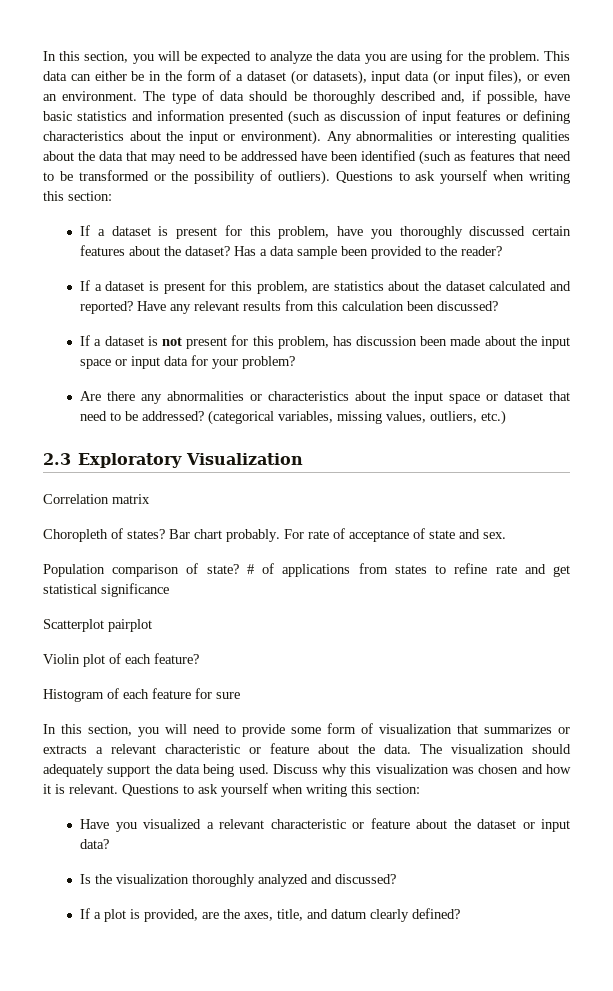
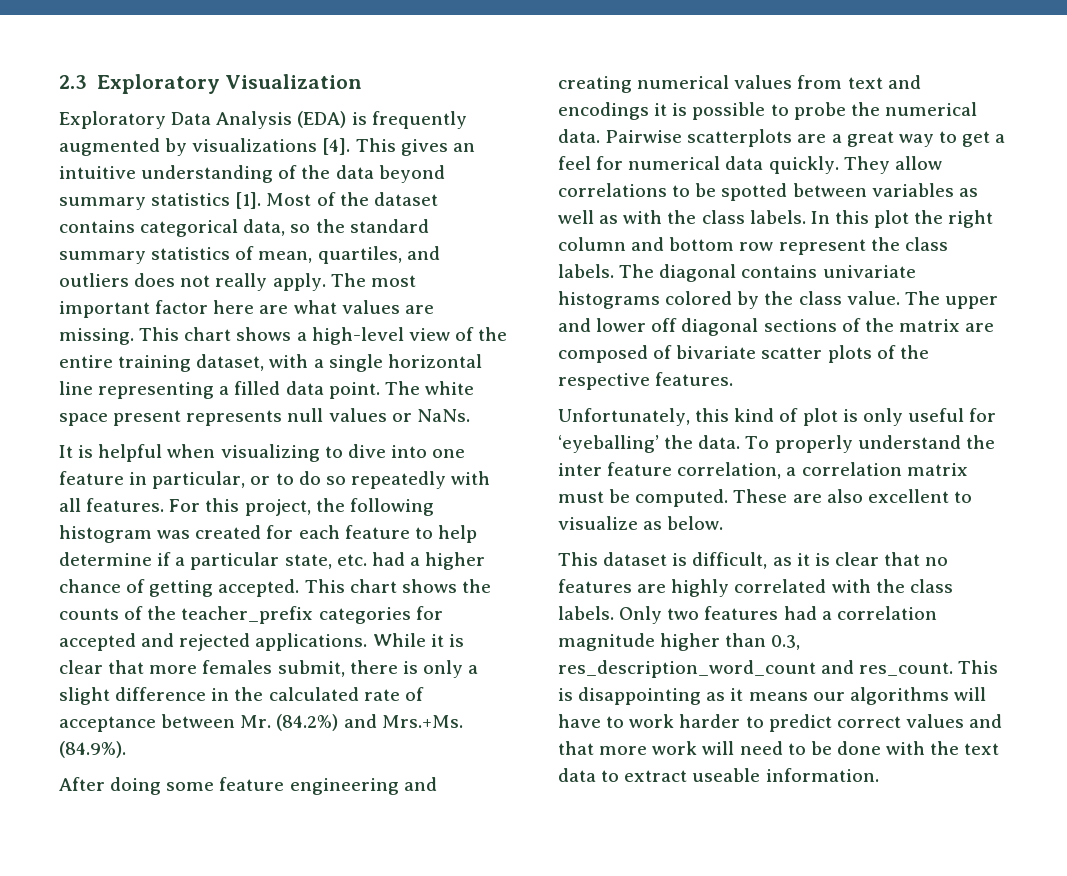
[43,50,571,64] [43,70,571,85] [43,90,570,104] [43,110,571,125] [43,130,571,145] [43,150,571,165] [43,170,571,185] [43,191,112,201] [80,225,571,239] [80,245,503,259] [80,280,571,294] [80,300,499,314] [80,335,570,349] [80,355,296,369] [80,391,571,404] [80,410,507,425] [43,453,304,468] [43,494,150,504] [43,528,506,542] [43,563,570,577] [43,583,169,597] [43,619,152,632] [43,653,199,667] [43,688,240,702] [43,723,570,737] [43,743,571,754] [43,764,572,777] [43,783,420,797] [80,818,570,832] [80,839,110,849] [80,874,397,887] [80,908,461,922] In this section, you will be expected to analyze the data you are using for the problem. This data can either be in the form of a dataset (or datasets), input data (or input files), or even an environment. The type of data should be thoroughly described and, if possible, have basic statistics and information presented (such as discussion of input features or defining characteristics about the input or environment). Any abnormalities or interesting qualities about the data that may need to be addressed have been identified (such as features that need to be transformed or the possibility of outliers). Questions to ask yourself when writing this section: // If a dataset is present for this problem, have you thoroughly discussed certain features about the dataset? Has a data sample been provided to the reader? // If a dataset is present for this problem, are statistics about the dataset calculated and reported? Have any relevant results from this calculation been discussed? // If a dataset is not present for this problem, has discussion been made about the input space or input data for your problem? // Are there any abnormalities or characteristics about the input space or dataset that need to be addressed? (categorical variables, missing values, outliers, etc.) // 2.3 Exploratory Visualization // Correlation matrix // Choropleth of states? Bar chart probably. For rate of acceptance of state and sex. // Population comparison of state? # of applications from states to refine rate and get statistical significance // Scatterplot pairplot // Violin plot of each feature? // Histogram of each feature for sure // In this section, you will need to provide some form of visualization that summarizes or extracts a relevant characteristic or feature about the data. The visualization should adequately support the data being used. Discuss why this visualization was chosen and how it is relevant. Questions to ask yourself when writing this section: // Have you visualized a relevant characteristic or feature about the dataset or input data? // Is the visualization thoroughly analyzed and discussed? // If a plot is provided, are the axes, title, and datum clearly defined? -> [59,74,363,94] [59,111,467,129] [59,138,475,156] [59,165,445,183] [59,192,438,210] [59,219,429,237] [59,246,440,264] [59,273,416,291] [59,300,434,318] [59,327,508,345] [59,354,482,372] [59,381,474,399] [59,408,470,426] [59,444,466,462] [59,471,491,489] [59,498,434,516] [59,525,477,543] [59,552,486,570] [59,579,491,597] [59,606,443,624] [59,633,464,651] [59,660,479,678] [59,687,424,705] [59,714,463,732] [59,741,126,758] [59,777,437,795] [558,75,921,93] [558,102,977,120] [558,129,1006,147] [558,156,942,174] [558,183,978,201] [558,210,994,228] [558,237,948,255] [558,264,916,282] [558,291,998,309] [558,318,995,336] [558,345,929,363] [558,372,734,390] [558,408,997,426] [558,435,995,453] [558,462,968,479] [558,489,972,507] [558,516,724,530] [558,552,949,569] [558,579,953,597] [558,606,937,624] [558,633,801,651] [558,660,999,678] [558,687,986,705] [558,714,1003,732] [558,741,1000,755] [558,768,879,782] 2.3 Exploratory Visualization // Exploratory Data Analysis (EDA) is frequently augmented by visualizations [4]. This gives an intuitive understanding of the data beyond summary statistics [1]. Most of the dataset contains categorical data, so the standard summary statistics of mean, quartiles, and outliers does not really apply. The most important factor here are what values are missing. This chart shows a high-level view of the entire training dataset, with a single horizontal line representing a filled data point. The white space present represents null values or NaNs. // It is helpful when visualizing to dive into one feature in particular, or to do so repeatedly with all features. For this project, the following histogram was created for each feature to help determine if a particular state, etc. had a higher chance of getting accepted. This chart shows the counts of the teacher_prefix categories for accepted and rejected applications. While it is clear that more females submit, there is only a slight difference in the calculated rate of acceptance between Mr. (84.2%) and Mrs.+Ms. (84.9%). // After doing some feature engineering and creating numerical values from text and encodings it is possible to probe the numerical data. Pairwise scatterplots are a great way to get a feel for numerical data quickly. They allow correlations to be spotted between variables as well as with the class labels. In this plot the right column and bottom row represent the class labels. The diagonal contains univariate histograms colored by the class value. The upper and lower off diagonal sections of the matrix are composed of bivariate scatter plots of the respective features. // Unfortunately, this kind of plot is only useful for ‘eyeballing’ the data. To properly understand the inter feature correlation, a correlation matrix must be computed. These are also excellent to visualize as below. // This dataset is difficult, as it is clear that no features are highly correlated with the class labels. Only two features had a correlation magnitude higher than 0.3, res_description_word_count and res_count. This is disappointing as it means our algorithms will have to work harder to predict correct values and that more work will need to be done with the text data to extract useable information.

